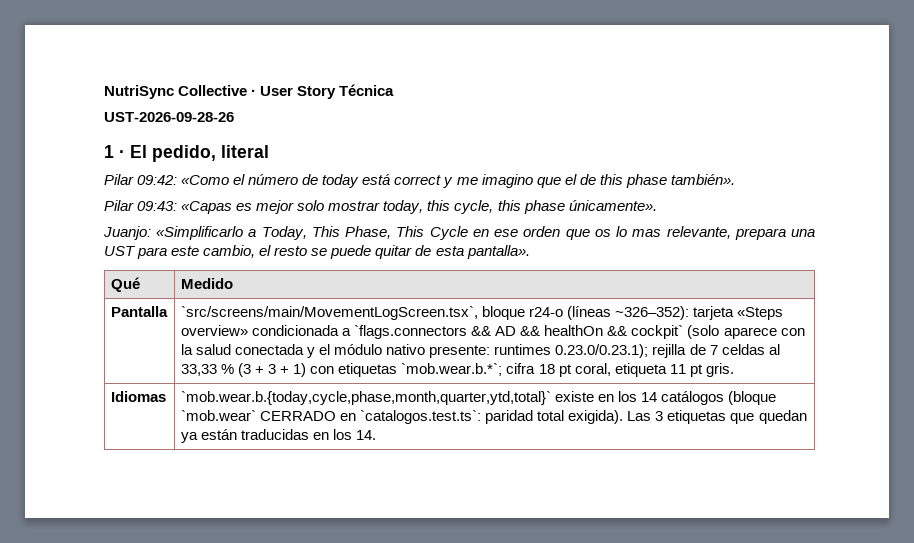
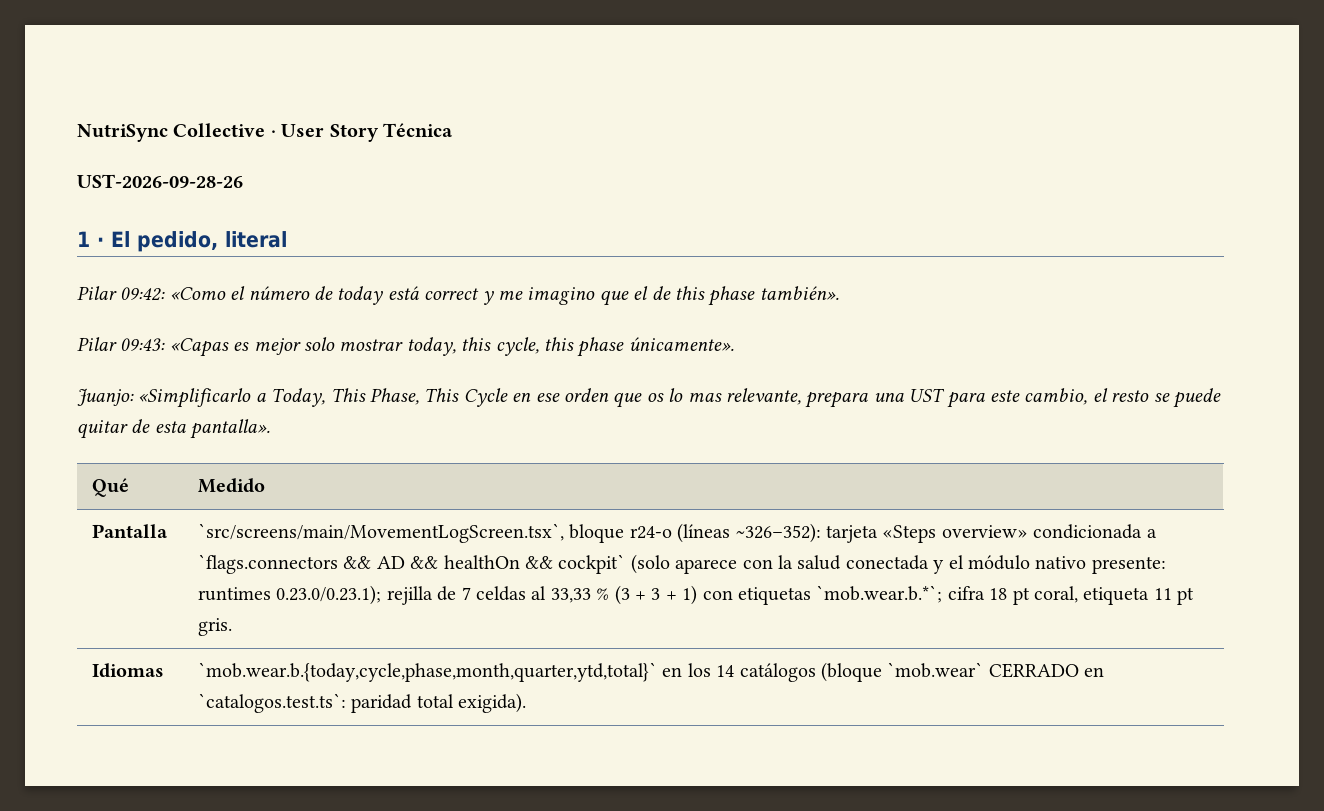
[555,391,595,402] existe -> (658, 672) none
[627,410,807,424] [180,429,377,443] Las 3 etiquetas que quedan ya están traducidas en los 14. -> (527, 703) none

